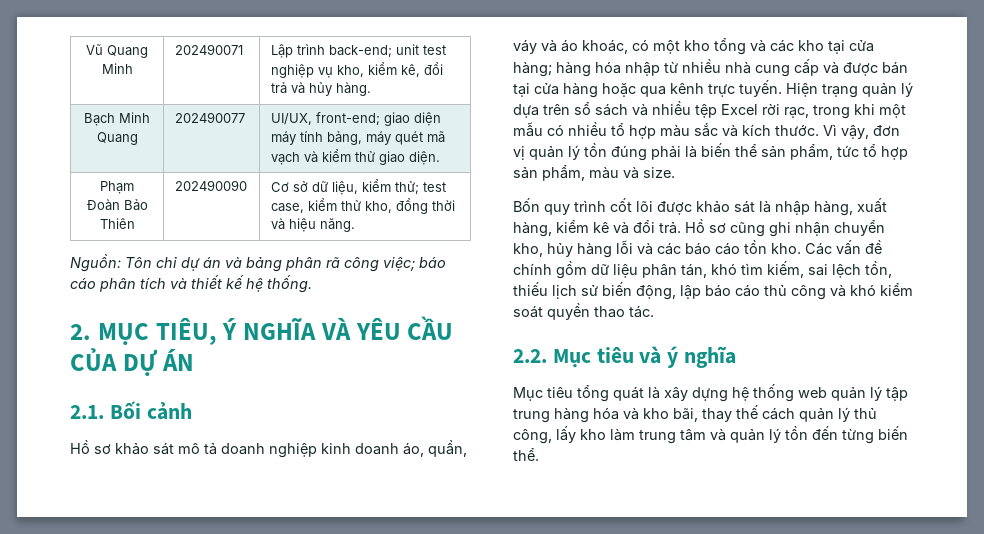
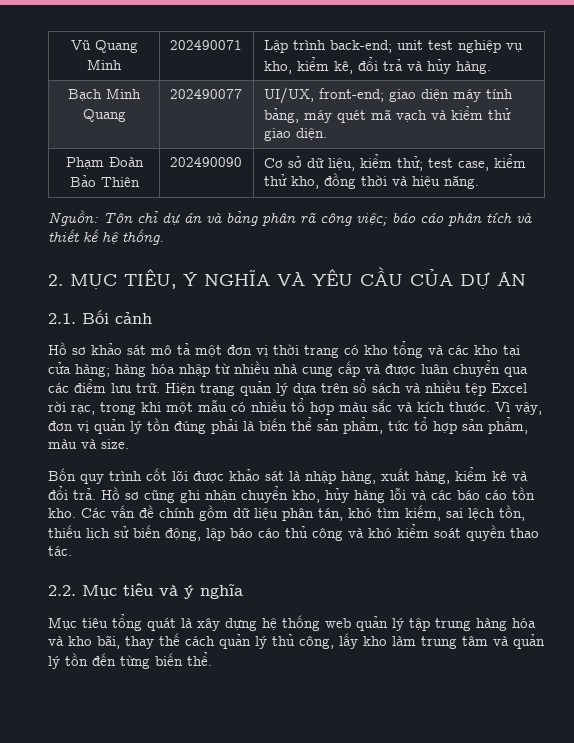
[221,440,467,458] [513,39,680,54] doanh nghiệp kinh doanh áo, quần, váy và áo khoác, có một -> [195,344,359,358] một đơn vị thời trang có
[882,61,908,74] [513,80,782,98] bán tại cửa hàng hoặc qua kênh trực tuyến. -> [421,360,528,377] [48,379,160,393] luân chuyển qua các điểm lưu trữ.

